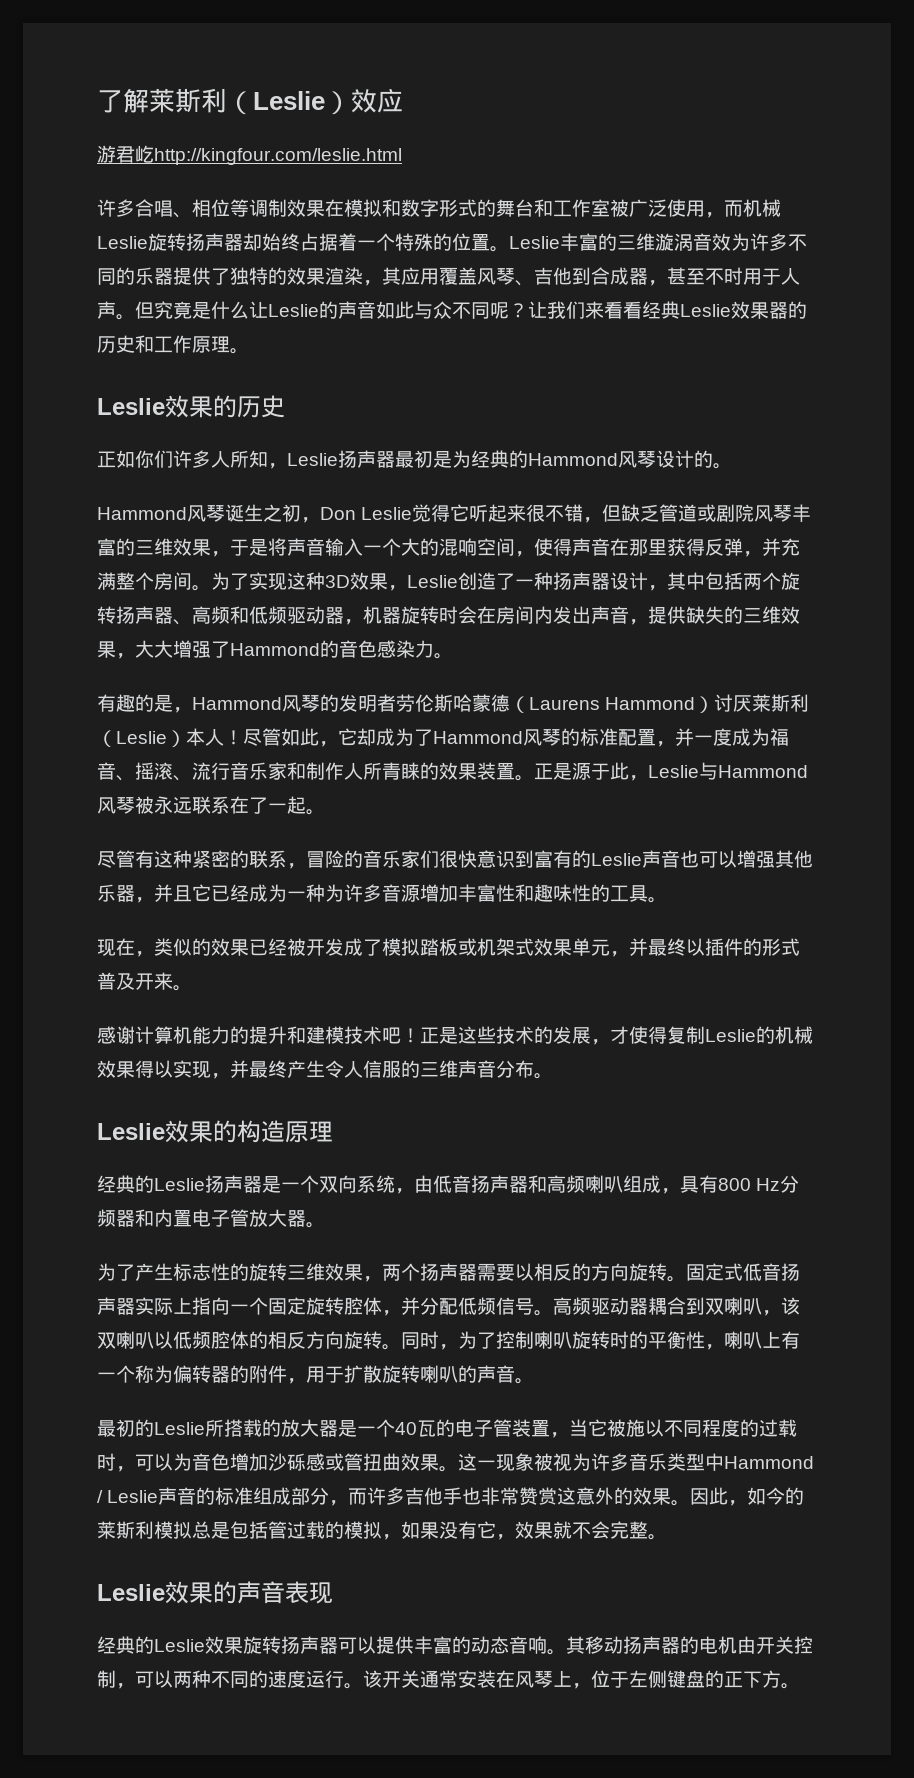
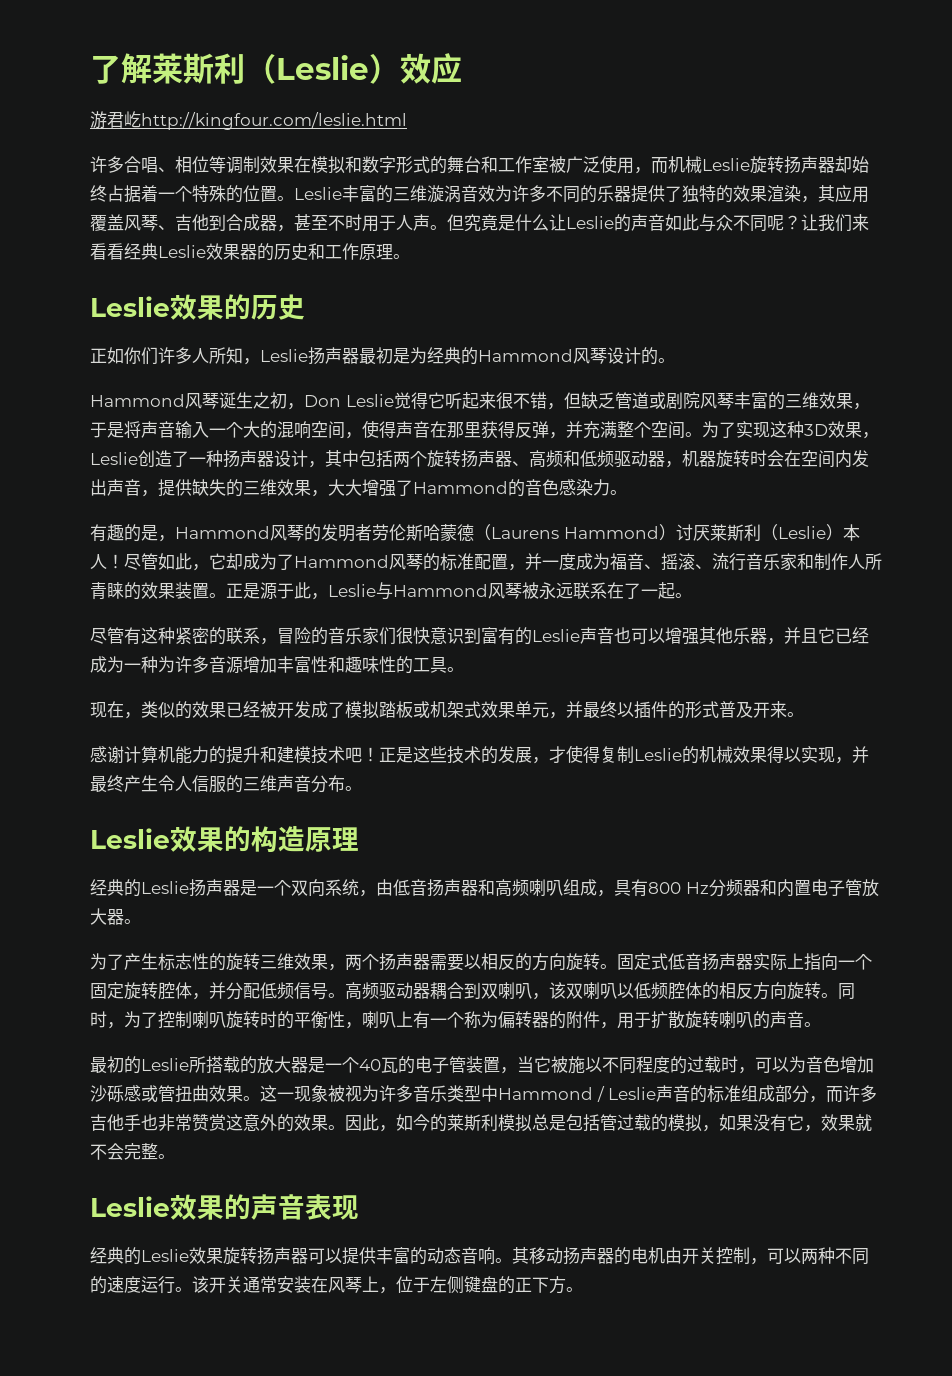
[154,572,173,590] 房 -> [651,421,668,438] 空
[496,606,515,624] 房 -> [801,450,818,467] 空

